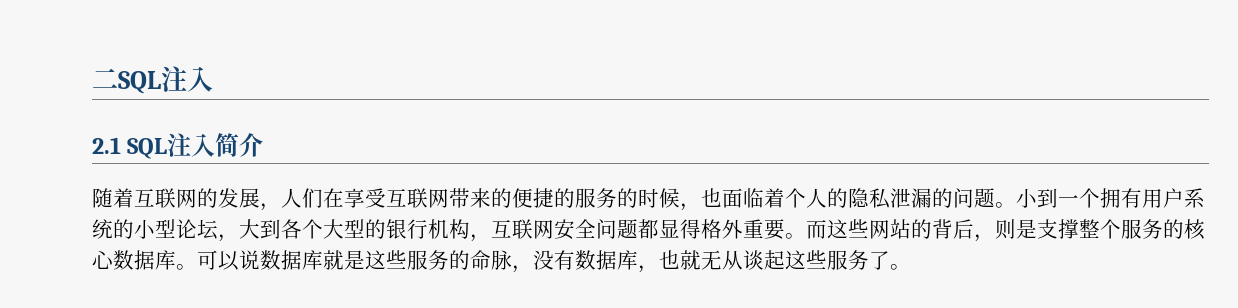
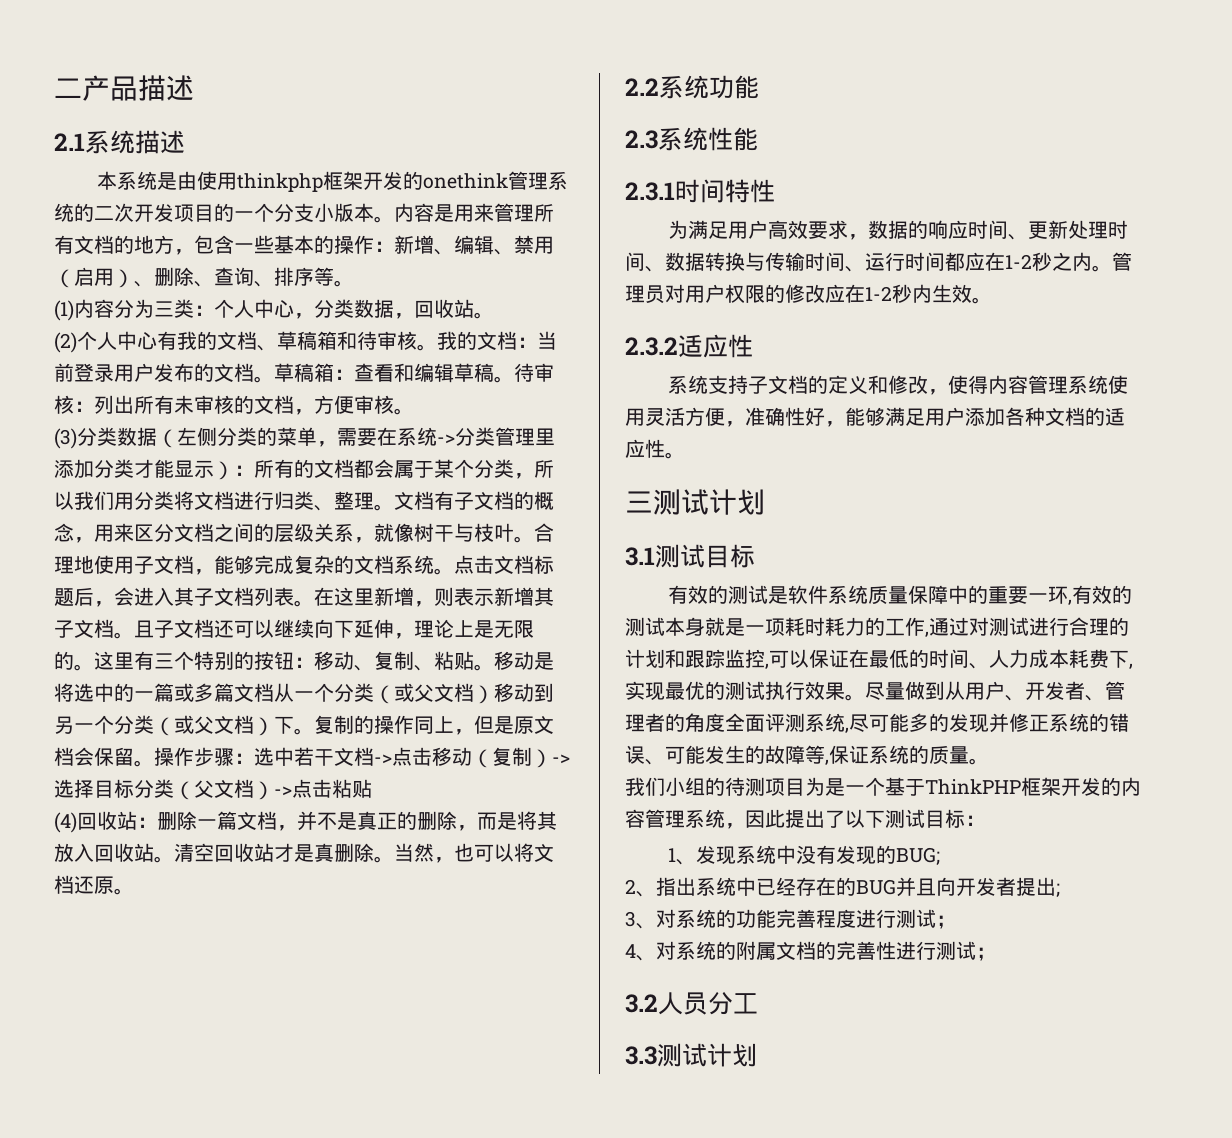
[92,66,213,94] 二SQL注入 -> [54,75,194,101] 二产品描述
[127,133,264,159] [92,188,1205,211] [92,219,1205,242] [92,250,911,273] SQL注入简介 // 随着互联网的发展，人们在享受互联网带来的便捷的服务的时候，也面临着个人的隐私泄漏的问题。小到一个拥有用户系统的小型论坛，大到各个大型的银行机构，互联网安全问题都显得格外重要。而这些网站的背后，则是支撑整个服务的核心数据库。可以说数据库就是这些服务的命脉，没有数据库，也就无从谈起这些服务了。 -> [85,130,185,154] [96,171,568,192] [54,203,554,223] [54,235,554,255] [54,267,354,288] [54,299,494,321] [54,331,557,353] [54,363,554,383] [54,395,414,415] [54,427,555,449] [54,459,554,480] [54,491,554,511] [54,523,554,543] [54,555,554,575] [54,587,554,607] [54,619,534,639] [54,651,554,671] [54,683,554,704] [54,715,554,736] [54,747,570,768] [54,779,372,800] [54,811,557,833] [54,843,554,863] [54,875,134,895] [625,75,759,99] [625,127,758,151] [625,179,775,203] [667,220,1128,240] [625,252,1132,272] [625,284,992,304] [625,334,753,358] [667,375,1128,395] [625,407,1125,427] [625,439,685,459] [625,489,765,515] [625,544,755,568] [667,585,1132,605] [625,617,1129,637] [625,649,1133,669] [625,681,1125,701] [625,713,1129,733] [625,745,989,765] [625,777,1141,796] [625,809,985,829] [667,845,940,865] [625,877,1060,897] [625,909,956,929] [625,941,996,961] [625,991,758,1015] [625,1043,757,1067] 系统描述 // 本系统是由使用thinkphp框架开发的onethink管理系统的二次开发项目的一个分支小版本。内容是用来管理所有文档的地方，包含一些基本的操作：新增、编辑、禁用（启用）、删除、查询、排序等。 // (1)内容分为三类：个人中心，分类数据，回收站。 // (2)个人中心有我的文档、草稿箱和待审核。我的文档：当前登录用户发布的文档。草稿箱：查看和编辑草稿。待审核：列出所有未审核的文档，方便审核。 // (3)分类数据（左侧分类的菜单，需要在系统->分类管理里添加分类才能显示）：所有的文档都会属于某个分类，所以我们用分类将文档进行归类、整理。文档有子文档的概念，用来区分文档之间的层级关系，就像树干与枝叶。合理地使用子文档，能够完成复杂的文档系统。点击文档标题后，会进入其子文档列表。在这里新增，则表示新增其子文档。且子文档还可以继续向下延伸，理论上是无限的。这里有三个特别的按钮：移动、复制、粘贴。移动是将选中的一篇或多篇文档从一个分类（或父文档）移动到另一个分类（或父文档）下。复制的操作同上，但是原文档会保留。操作步骤：选中若干文档->点击移动（复制）->选择目标分类（父文档）->点击粘贴 // (4)回收站：删除一篇文档，并不是真正的删除，而是将其放入回收站。清空回收站才是真删除。当然，也可以将文档还原。 // 2.2系统功能 // 2.3系统性能 // 2.3.1时间特性 // 为满足用户高效要求，数据的响应时间、更新处理时间、数据转换与传输时间、运行时间都应在1-2秒之内。管理员对用户权限的修改应在1-2秒内生效。 // 2.3.2适应性 // 系统支持子文档的定义和修改，使得内容管理系统使用灵活方便，准确性好，能够满足用户添加各种文档的适应性。 // 三测试计划 // 3.1测试目标 // 有效的测试是软件系统质量保障中的重要一环,有效的测试本身就是一项耗时耗力的工作,通过对测试进行合理的计划和跟踪监控,可以保证在最低的时间、人力成本耗费下,实现最优的测试执行效果。尽量做到从用户、开发者、管理者的角度全面评测系统,尽可能多的发现并修正系统的错误、可能发生的故障等,保证系统的质量。 // 我们小组的待测项目为是一个基于ThinkPHP框架开发的内容管理系统，因此提出了以下测试目标： // 1、发现系统中没有发现的BUG; // 2、指出系统中已经存在的BUG并且向开发者提出; // 3、对系统的功能完善程度进行测试； // 4、对系统的附属文档的完善性进行测试； // 3.2人员分工 // 3.3测试计划

